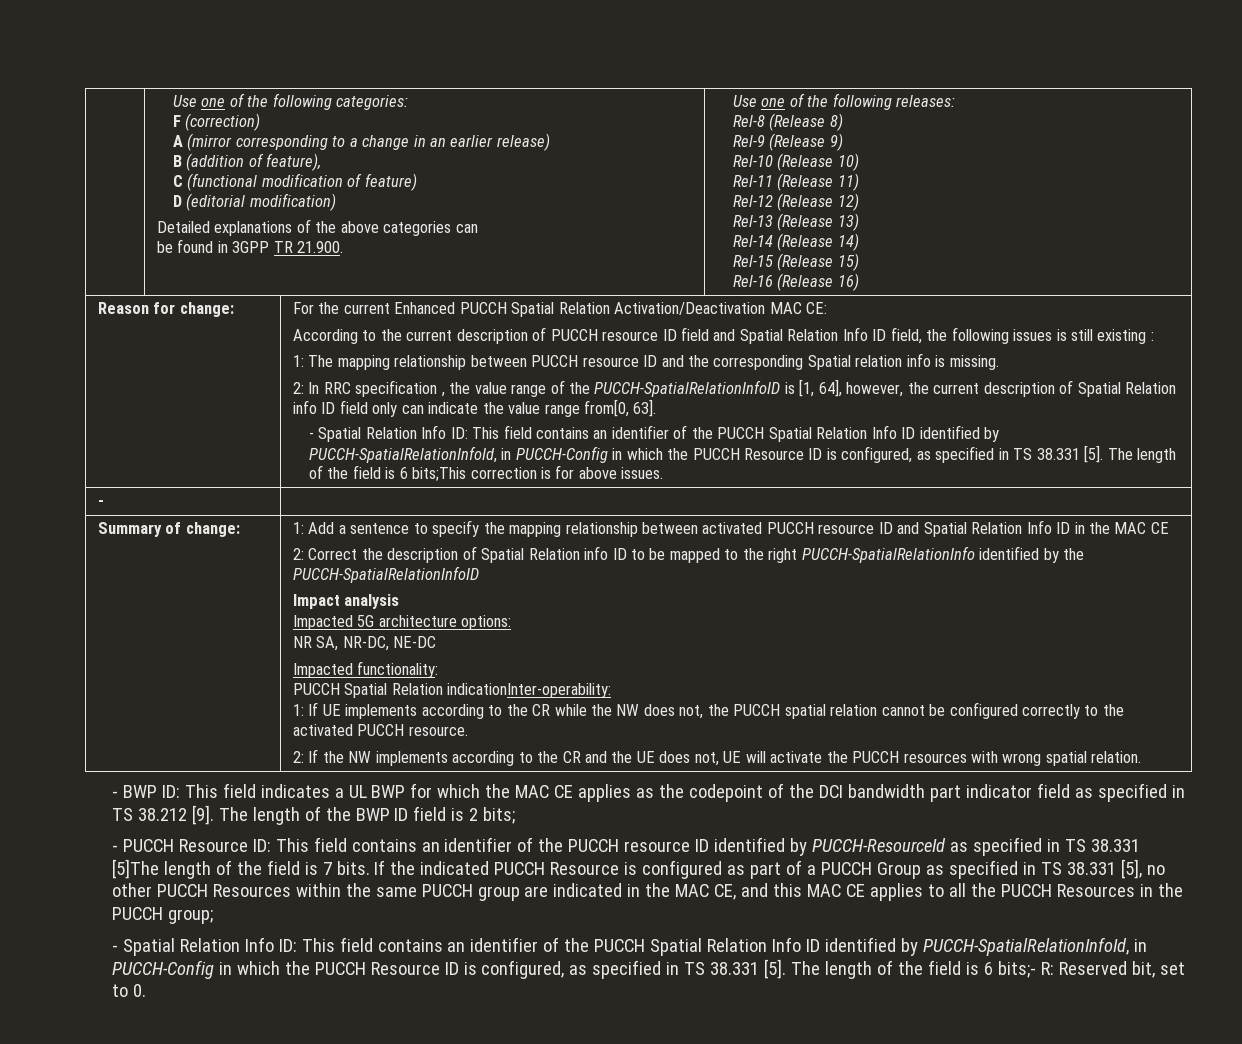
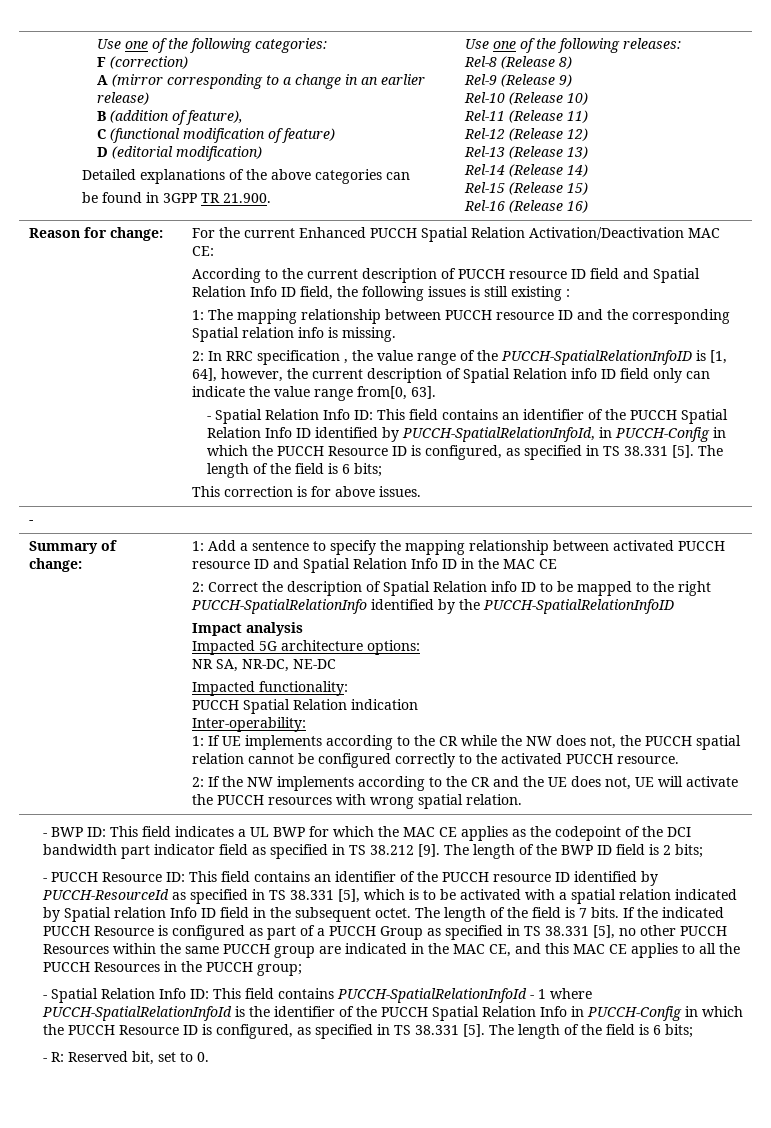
[412,467,467,481] bits;This -> [353,463,382,477] [192,486,221,497] bits; // This
[447,683,612,698] indicationInter-operability: -> [351,699,419,710] [192,717,307,732] indication // Inter-operability:
[111,859,159,879] [5]The -> [337,889,737,904] [42,907,440,922] [5], which is to be activated with a spatial relation indicated by Spatial relation Info ID field in the subsequent octet. The
[447,937,1130,956] an identifier of the PUCCH Spatial Relation Info ID identified by PUCCH-SpatialRelationInfoId, -> [336,988,592,1003] [41,1006,567,1021] PUCCH-SpatialRelationInfoId - 1 where PUCCH-SpatialRelationInfoId is the identifier of the PUCCH Spatial Relation Info
[998,961,1037,978] bits;- -> [664,1024,693,1038] [42,1058,47,1062] bits; // -

